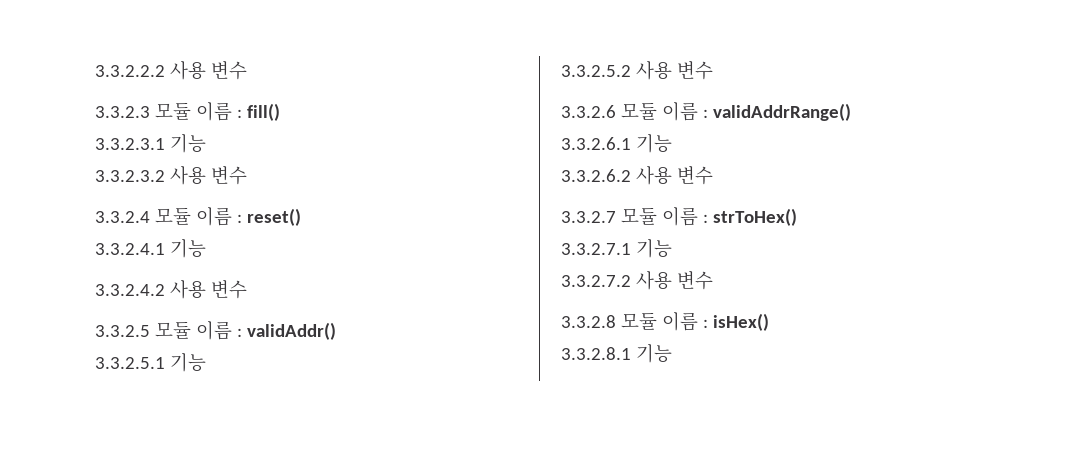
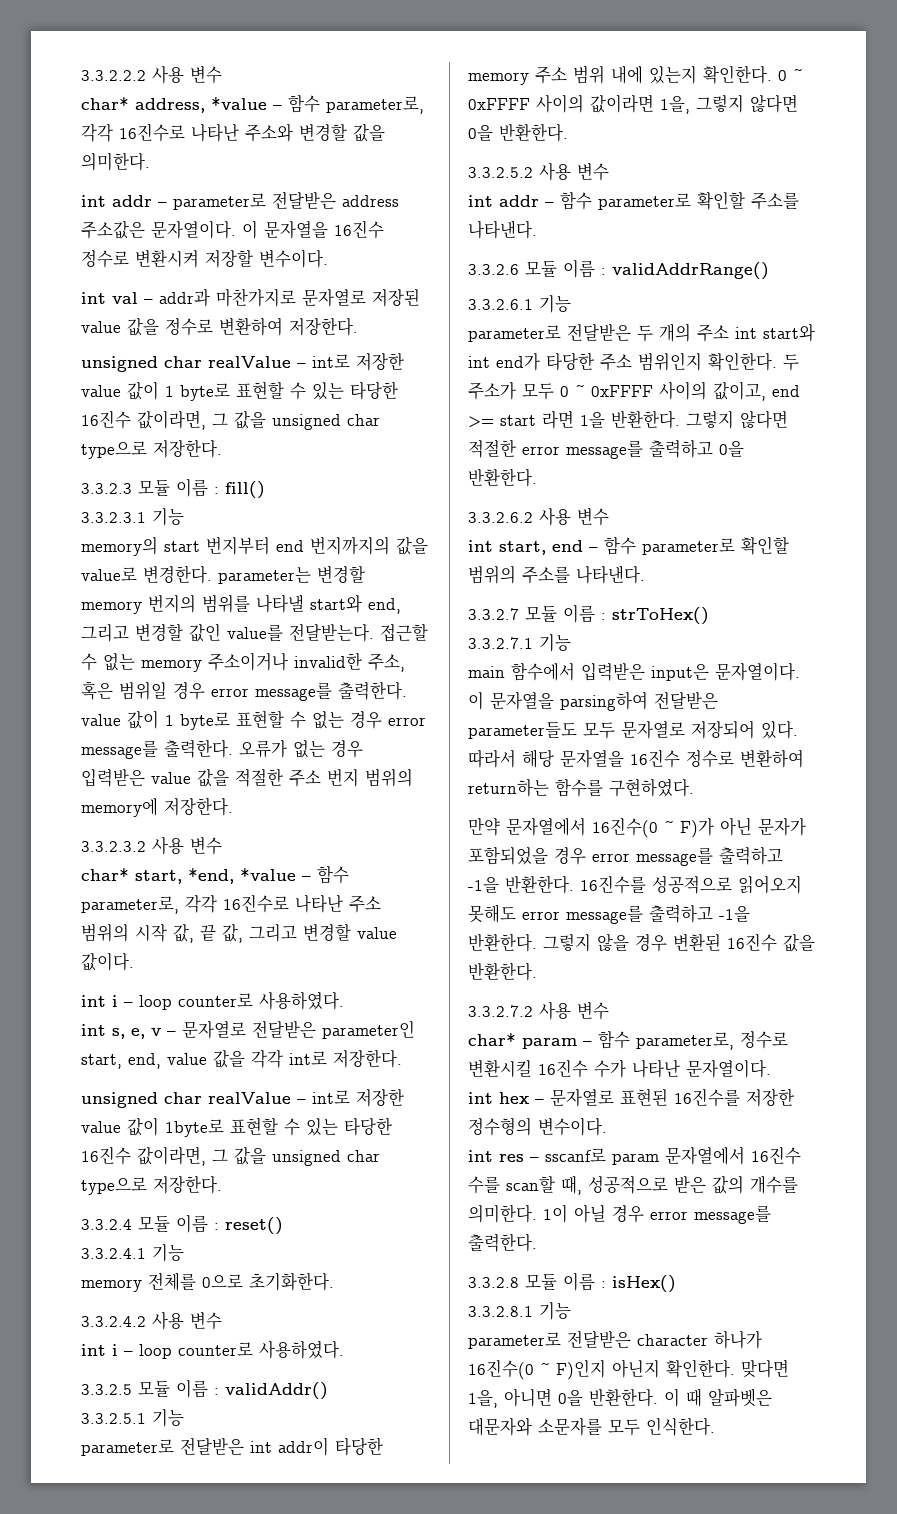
(247, 70) none -> [81,94,424,114] [81,123,385,142] [81,152,150,171] [81,191,399,210] [81,220,384,239] [81,249,328,268] [81,288,420,307] [81,317,358,336] [81,352,404,372] [81,381,398,401] [81,410,380,430] [81,439,222,459] // char* address, *value – 함수 parameter로, 각각 16진수로 나타난 주소와 변경할 값을 의미한다. // int addr – parameter로 전달받은 address 주소값은 문자열이다. 이 문자열을 16진수 정수로 변환시켜 저장할 변수이다. // int val – addr과 마찬가지로 문자열로 저장된 value 값을 정수로 변환하여 저장한다. // unsigned char realValue – int로 저장한 value 값이 1 byte로 표현할 수 있는 타당한 16진수 값이라면, 그 값을 unsigned char type으로 저장한다.
[95,166,247,185] 3.3.2.3.2 사용 변수 -> [81,536,428,556] [81,565,365,584] [81,594,401,614] [81,623,428,642] [81,652,405,672] [81,681,407,701] [81,710,426,730] [81,739,363,759] [81,768,413,787] [81,797,233,817] [81,836,222,855] [81,865,349,884] [81,894,381,914] [81,923,397,943] [81,952,134,971] [81,991,344,1010] [81,1020,415,1039] [81,1049,402,1069] [81,1088,404,1108] [81,1117,392,1137] [81,1146,380,1166] [81,1175,222,1195] memory의 start 번지부터 end 번지까지의 값을 value로 변경한다. parameter는 변경할 memory 번지의 범위를 나타낼 start와 end, 그리고 변경할 값인 value를 전달받는다. 접근할 수 없는 memory 주소이거나 invalid한 주소, 혹은 범위일 경우 error message를 출력한다. value 값이 1 byte로 표현할 수 없는 경우 error message를 출력한다. 오류가 없는 경우 입력받은 value 값을 적절한 주소 번지 범위의 memory에 저장한다. // 3.3.2.3.2 사용 변수 // char* start, *end, *value – 함수 parameter로, 각각 16진수로 나타난 주소 범위의 시작 값, 끝 값, 그리고 변경할 value 값이다. // int i – loop counter로 사용하였다. // int s, e, v – 문자열로 전달받은 parameter인 start, end, value 값을 각각 int로 저장한다. // unsigned char realValue – int로 저장한 value 값이 1byte로 표현할 수 있는 타당한 16진수 값이라면, 그 값을 unsigned char type으로 저장한다.
(206, 248) none -> [81,1272,334,1292] // memory 전체를 0으로 초기화한다.
(247, 289) none -> [81,1340,344,1359] // int i – loop counter로 사용하였다.
[561,61,713,80] 3.3.2.5.2 사용 변수 -> [81,1437,383,1456] [468,65,803,85] [468,94,798,114] [468,123,568,142] [468,162,609,181] [468,191,799,210] [468,220,537,239] parameter로 전달받은 int addr이 타당한 memory 주소 범위 내에 있는지 확인한다. 0 ~ 0xFFFF 사이의 값이라면 1을, 그렇지 않다면 0을 반환한다. // 3.3.2.5.2 사용 변수 // int addr – 함수 parameter로 확인할 주소를 나타낸다.
[561,166,713,185] 3.3.2.6.2 사용 변수 -> [468,323,815,342] [468,352,799,371] [468,381,800,401] [468,410,788,429] [468,439,744,459] [468,468,537,487] [468,507,609,526] [468,536,789,555] [468,565,645,584] parameter로 전달받은 두 개의 주소 int start와 int end가 타당한 주소 범위인지 확인한다. 두 주소가 모두 0 ~ 0xFFFF 사이의 값이고, end >= start 라면 1을 반환한다. 그렇지 않다면 적절한 error message를 출력하고 0을 반환한다. // 3.3.2.6.2 사용 변수 // int start, end – 함수 parameter로 확인할 범위의 주소를 나타낸다.
[561,271,713,290] 3.3.2.7.2 사용 변수 -> [468,662,800,681] [468,691,718,711] [468,720,798,739] [468,749,804,768] [468,778,694,797] [468,817,806,838] [468,846,783,866] [468,875,802,894] [468,904,750,924] [468,933,815,952] [468,962,537,981] [468,1001,609,1020] [468,1030,788,1050] [468,1059,771,1078] [468,1088,794,1107] [468,1117,607,1136] [468,1146,801,1165] [468,1175,798,1195] [468,1204,771,1224] [468,1233,537,1252] main 함수에서 입력받은 input은 문자열이다. 이 문자열을 parsing하여 전달받은 parameter들도 모두 문자열로 저장되어 있다. 따라서 해당 문자열을 16진수 정수로 변환하여 return하는 함수를 구현하였다. // 만약 문자열에서 16진수(0 ~ F)가 아닌 문자가 포함되었을 경우 error message를 출력하고 -1을 반환한다. 16진수를 성공적으로 읽어오지 못해도 error message를 출력하고 -1을 반환한다. 그렇지 않을 경우 변환된 16진수 값을 반환한다. // 3.3.2.7.2 사용 변수 // char* param – 함수 parameter로, 정수로 변환시킬 16진수 수가 나타난 문자열이다. // int hex – 문자열로 표현된 16진수를 저장한 정수형의 변수이다. // int res – sscanf로 param 문자열에서 16진수 수를 scan할 때, 성공적으로 받은 값의 개수를 의미한다. 1이 아닐 경우 error message를 출력한다.
(672, 353) none -> [468,1330,762,1349] [468,1359,789,1380] [468,1388,772,1408] [468,1417,715,1436] // parameter로 전달받은 character 하나가 16진수(0 ~ F)인지 아닌지 확인한다. 맞다면 1을, 아니면 0을 반환한다. 이 때 알파벳은 대문자와 소문자를 모두 인식한다.

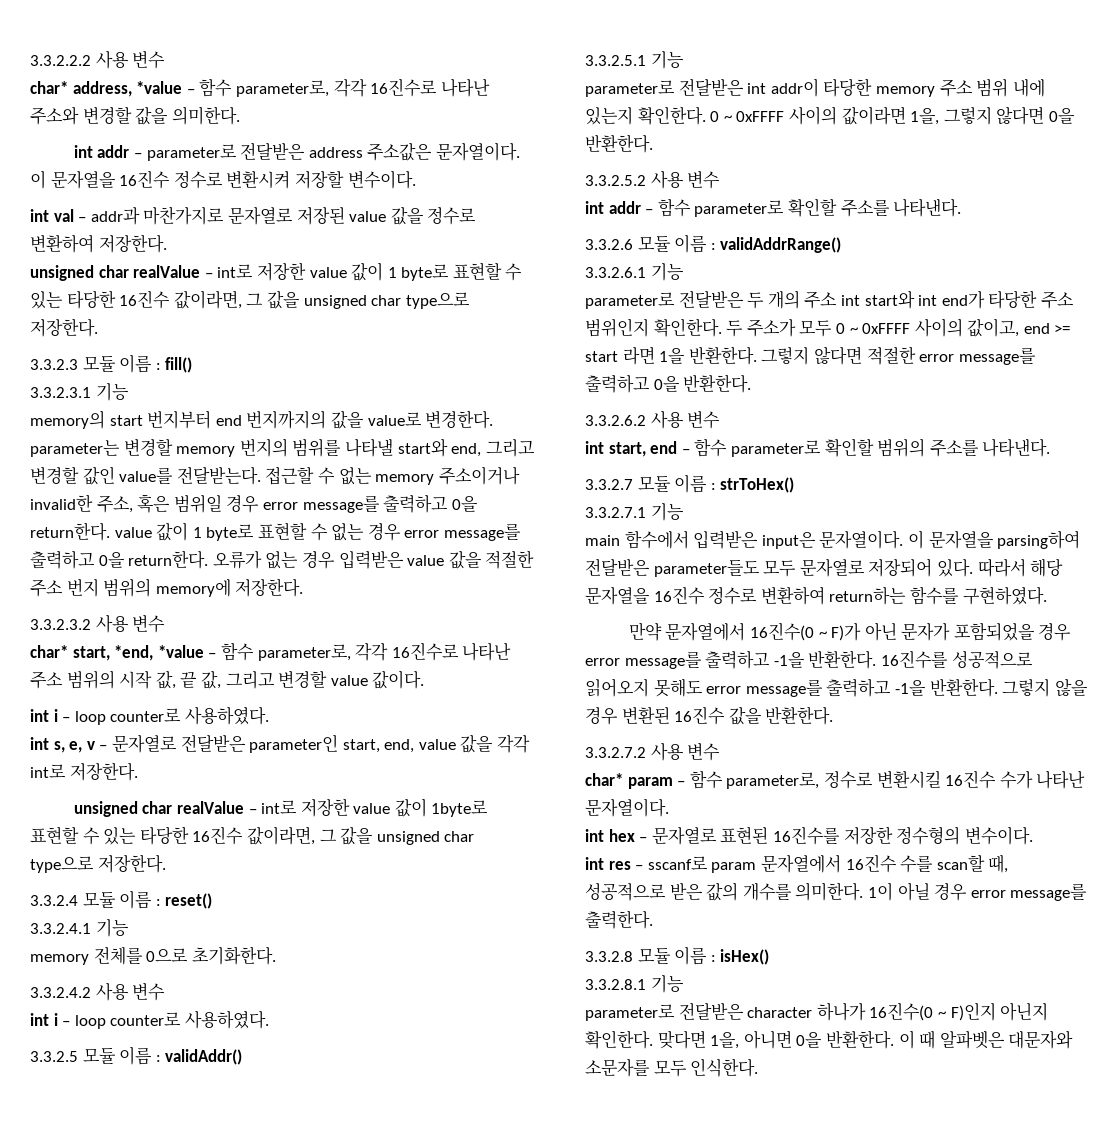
[338,681,407,700] 출력한다. -> [383,494,478,513] [30,522,110,541] 출력하고 0을 return한다.
[164,739,233,758] 출력한다. -> [30,550,209,569] 출력하고 0을 return한다.

